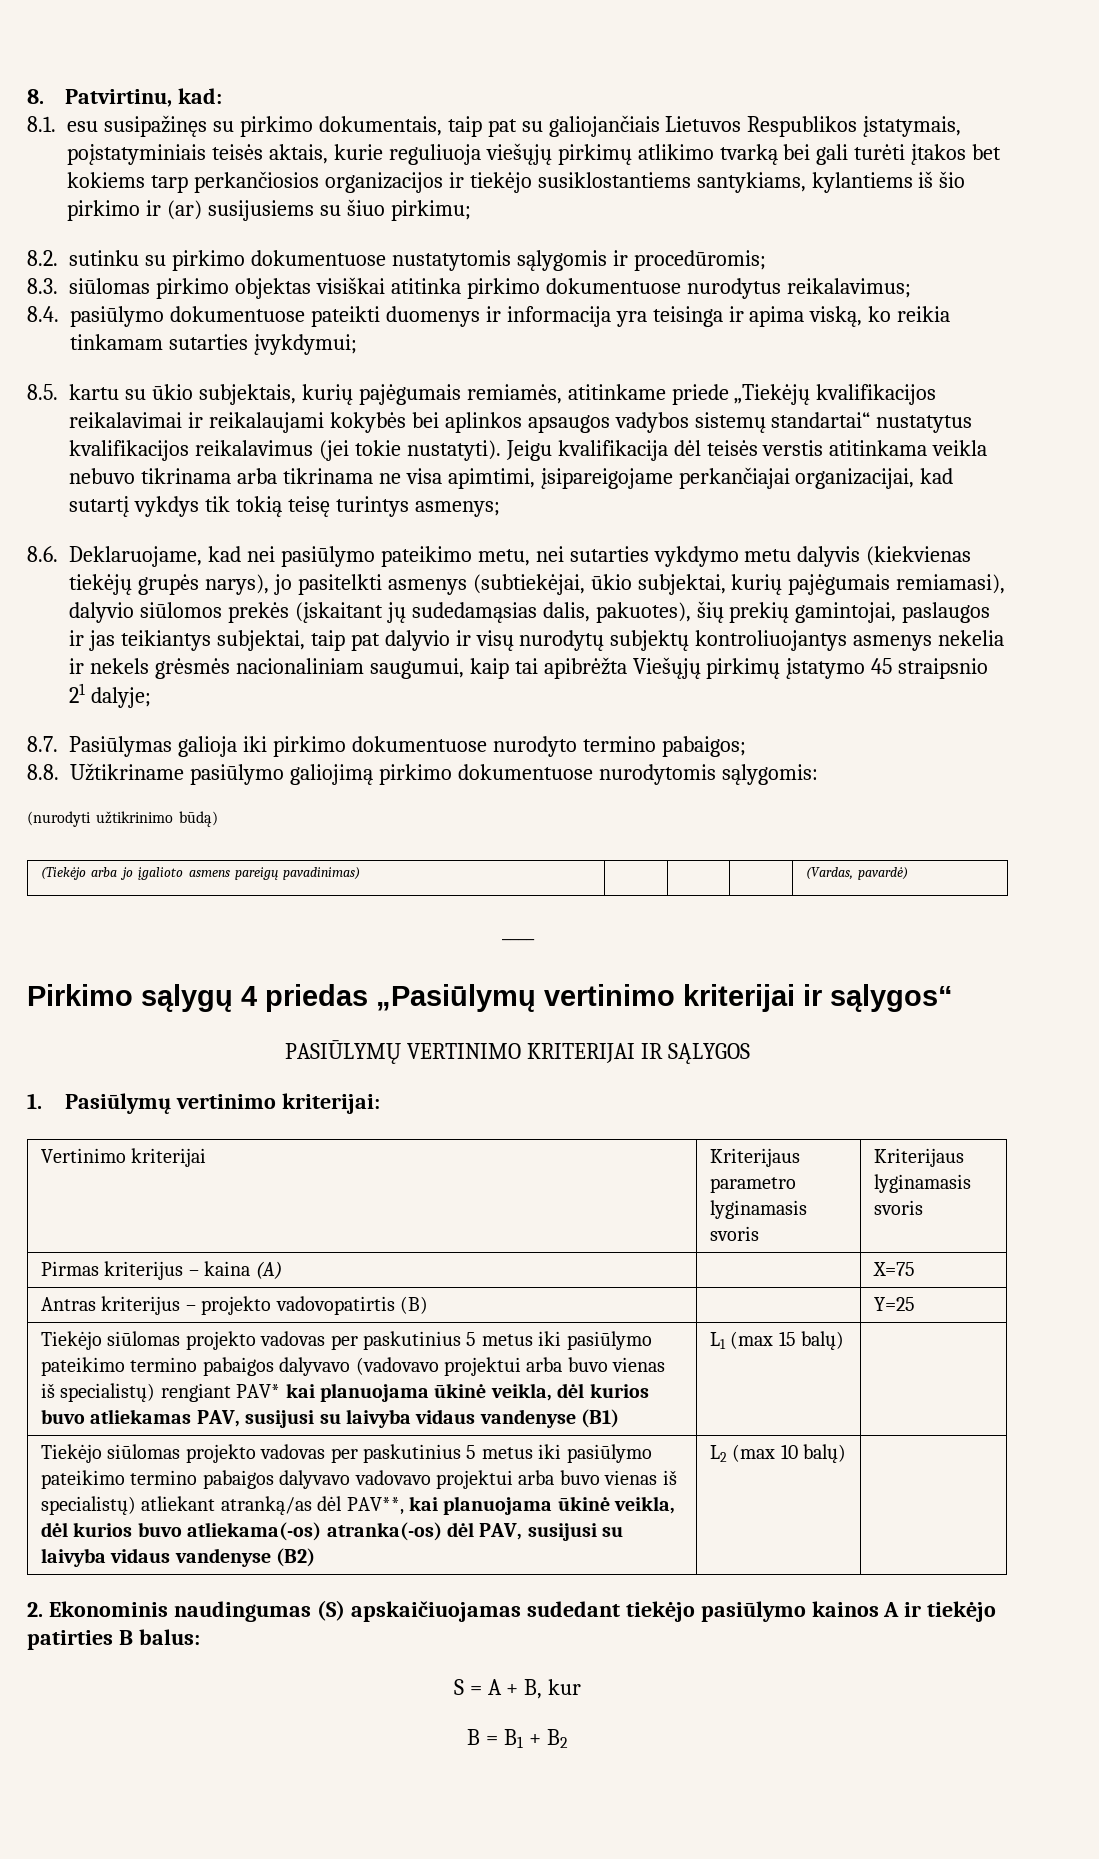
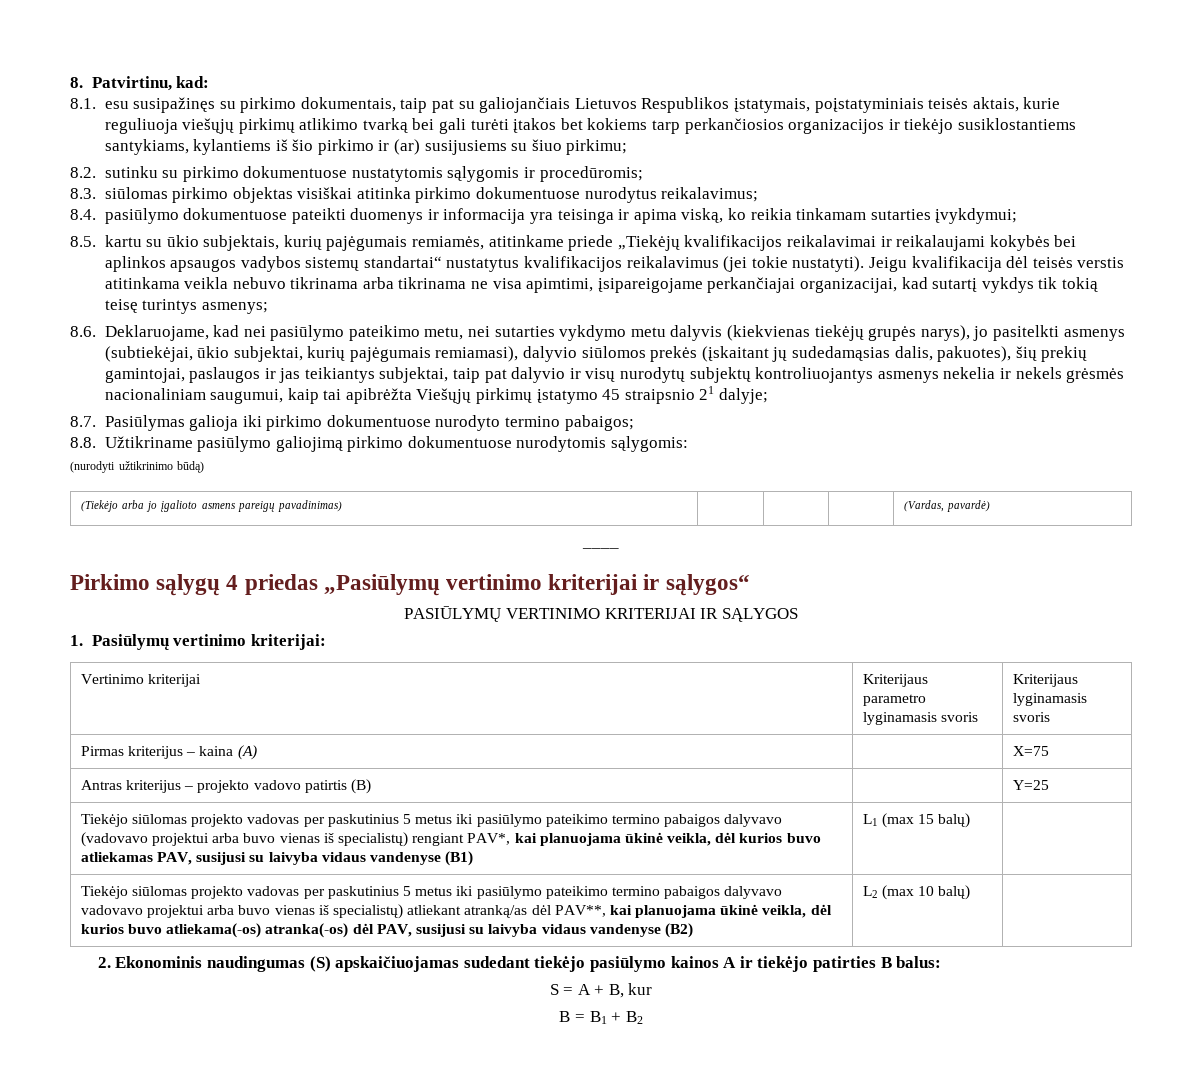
[275,1296,395,1315] vadovopatirtis -> [253,780,347,793] vadovo patirtis
[236,1384,281,1398] PAV* -> [467,833,511,845] PAV*,

